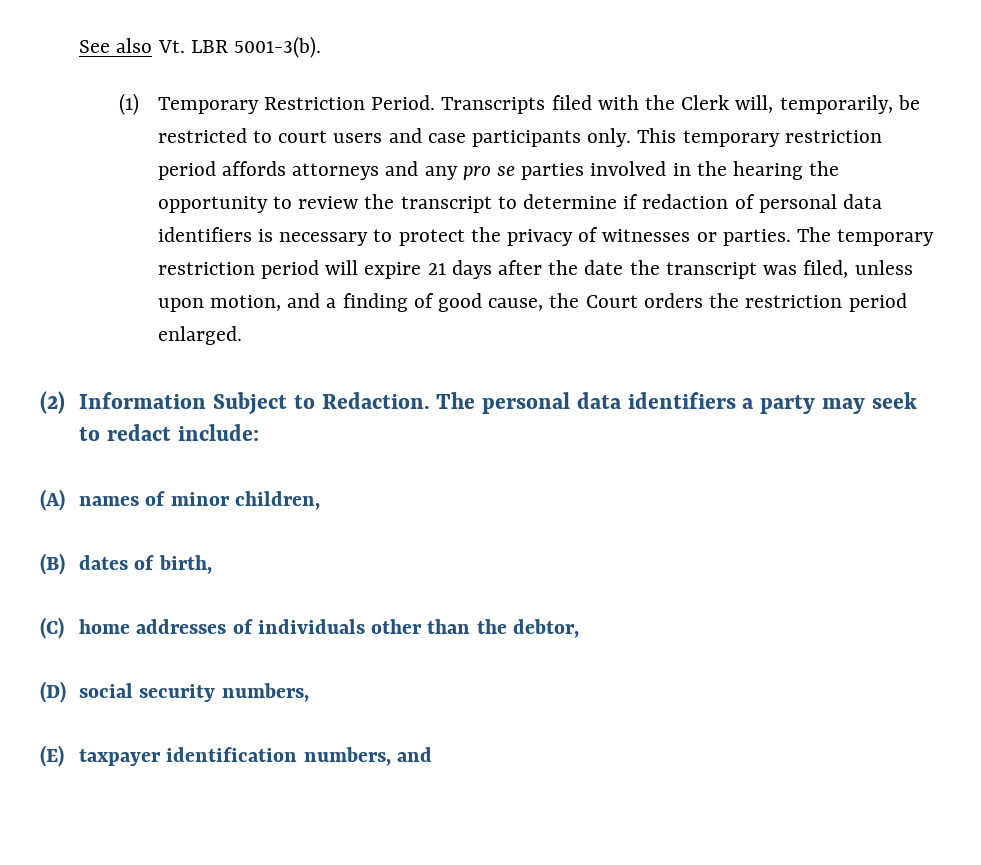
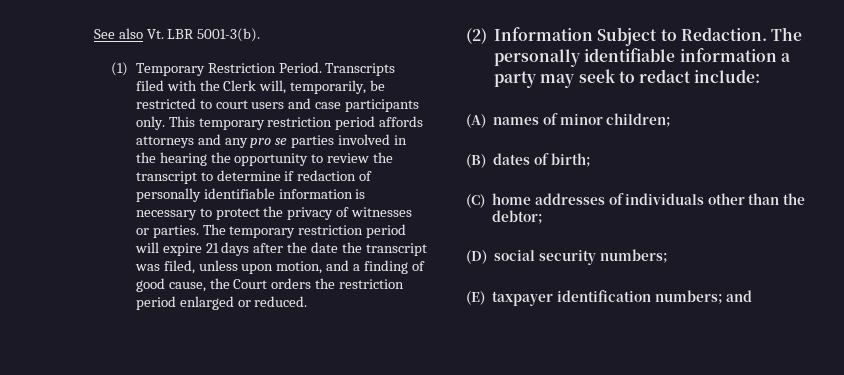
[758,194,883,213] [157,227,252,242] personal data identifiers -> [135,188,353,202] personally identifiable information
[157,326,242,345] enlarged. -> [179,296,308,310] enlarged or reduced.
[482,392,736,414] personal data identifiers -> [494,48,777,67] personally identifiable information
[234,491,320,510] children, -> [606,113,672,127] children;
[158,555,212,574] birth, -> [550,153,591,167] birth;
[512,619,579,638] debtor, -> [492,210,544,224] debtor;
[221,683,309,702] numbers, -> [599,249,668,263] numbers;
[303,747,391,766] numbers, -> [654,290,723,304] numbers;

